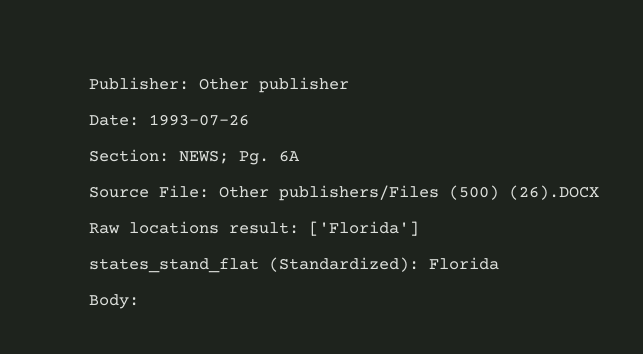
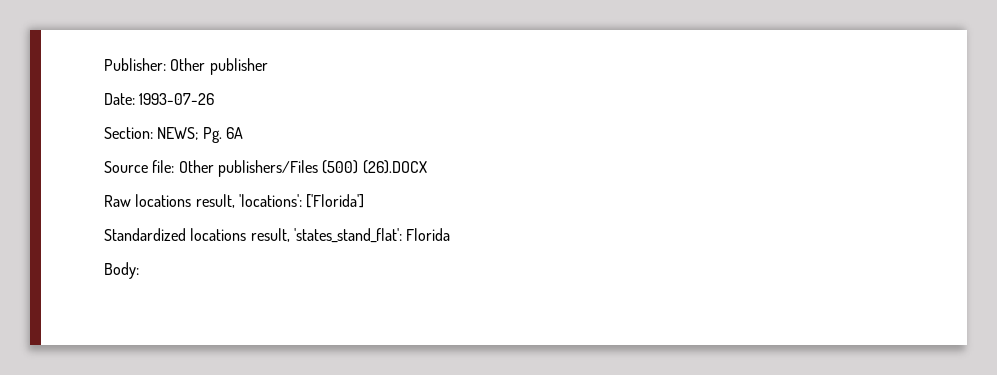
[159,185,209,198] File: -> [152,160,175,173] file:
[229,222,299,234] result: -> [195,194,302,208] result, 'locations':
[89,257,419,273] states_stand_flat (Standardized): -> [104,228,402,243] Standardized locations result, 'states_stand_flat':

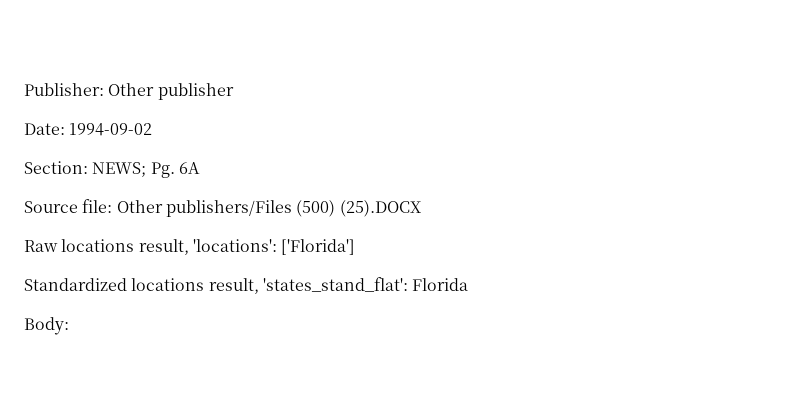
[139,93,215,105] 1993-07-26 -> [69,123,153,136] 1994-09-02
[362,160,427,174] (26).DOCX -> [339,200,421,217] (25).DOCX

